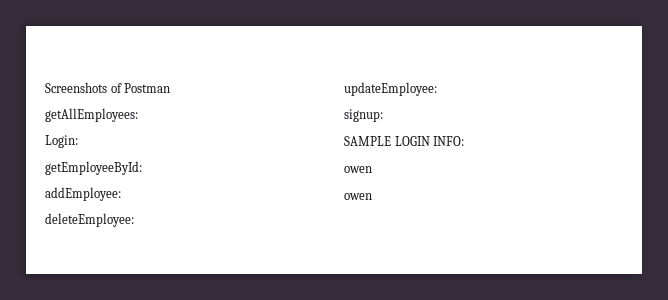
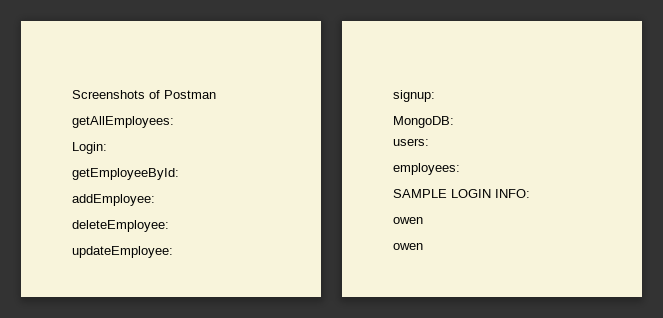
(383, 115) none -> [393,116,454,128] [393,138,429,146] [393,163,460,175] // MongoDB: // users: // employees:

